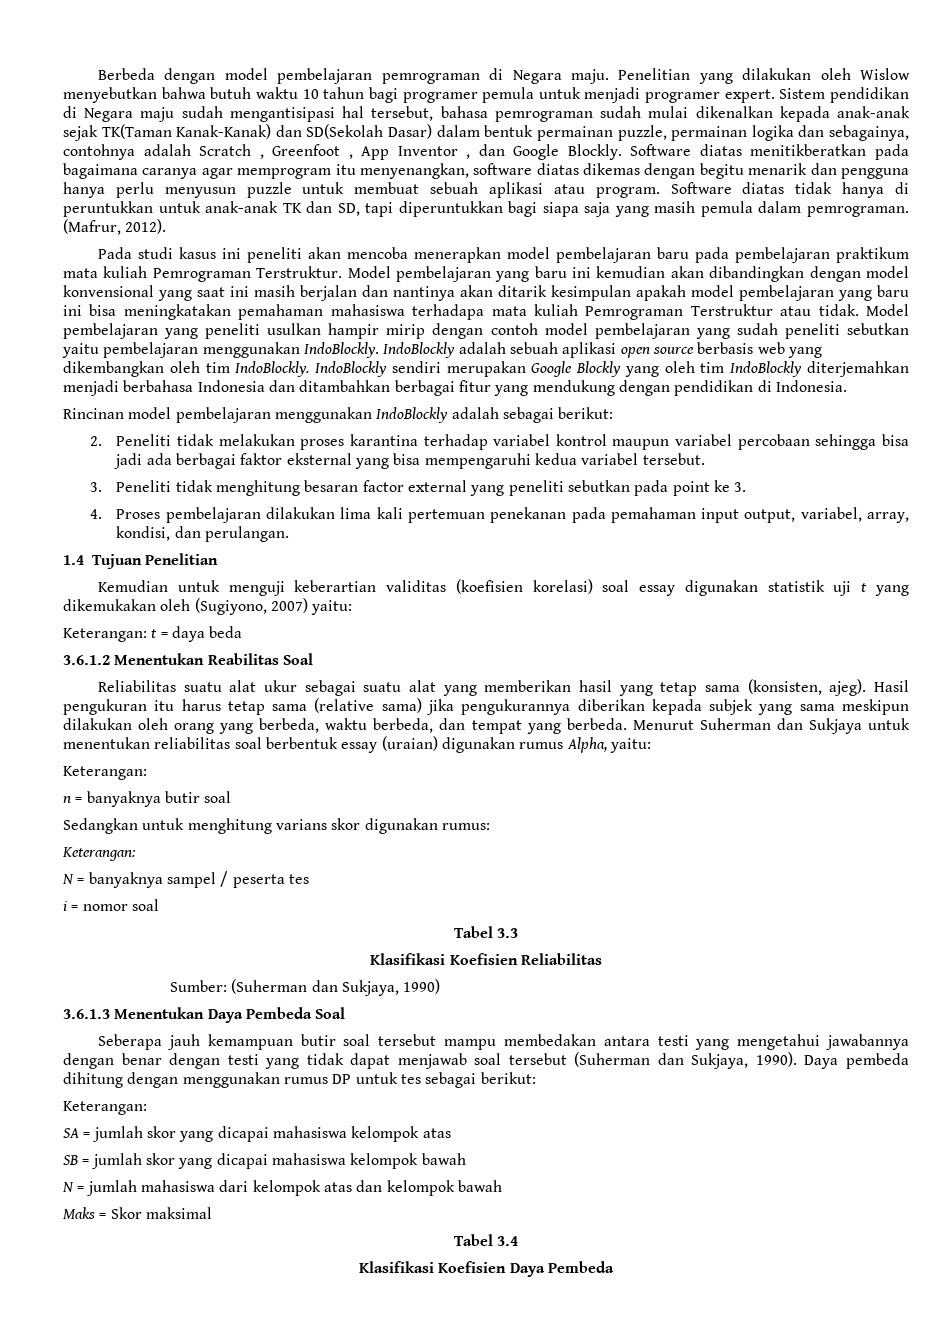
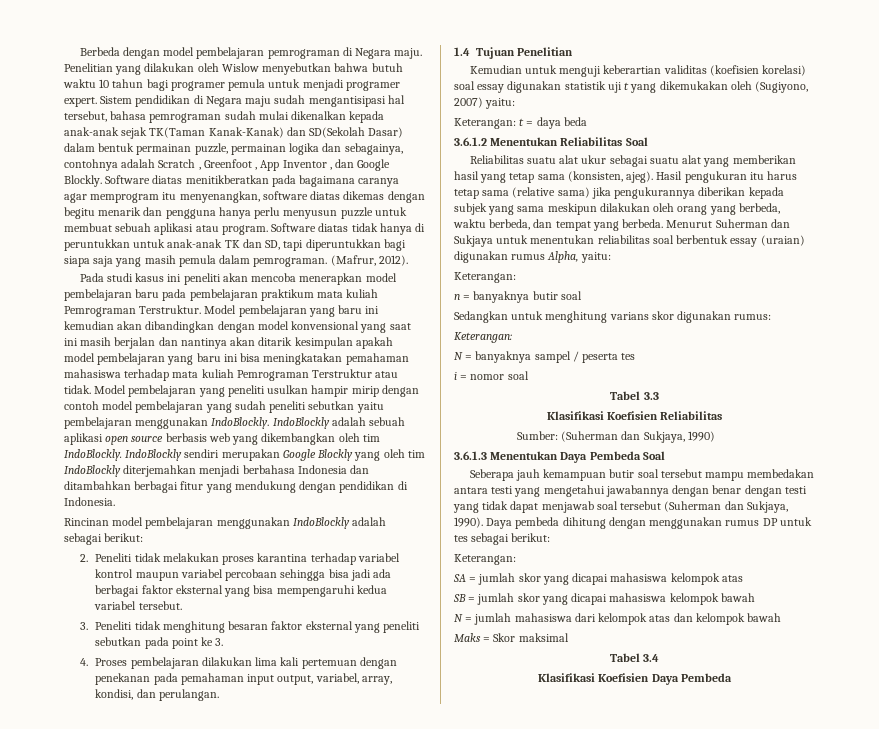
[412,304,485,320] terhadapa -> [124,369,170,381] terhadap
[362,480,468,492] factor external -> [271,621,353,630] faktor eksternal
(485, 516) none -> [359,657,397,669] dengan
[207,653,279,665] Reabilitas -> [560,137,623,146] Reliabilitas

